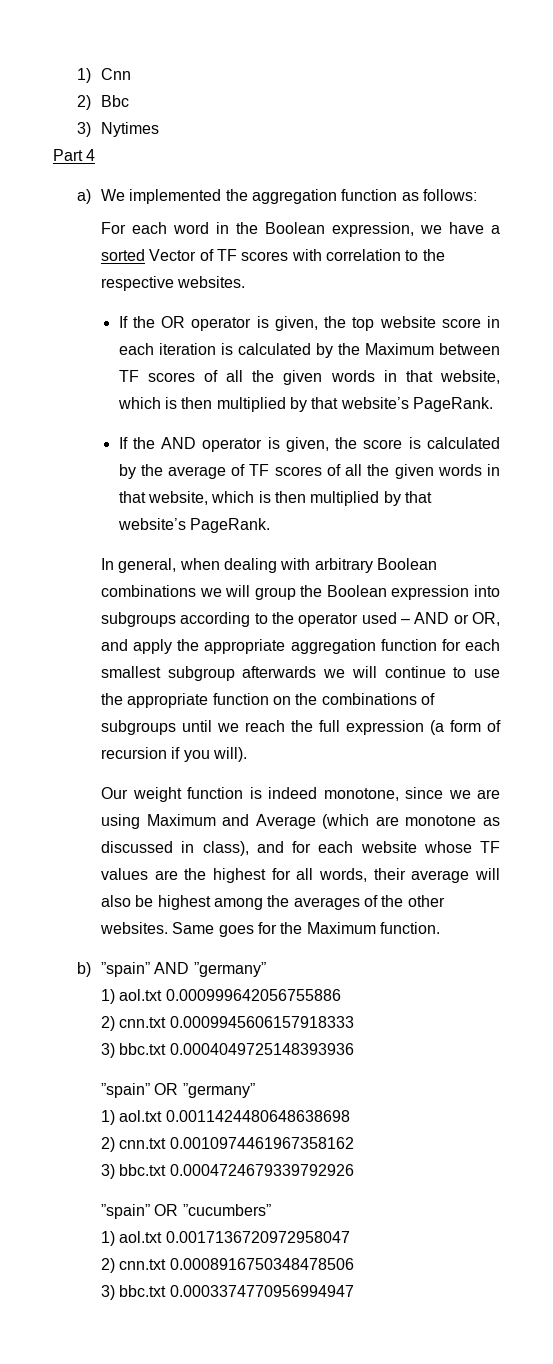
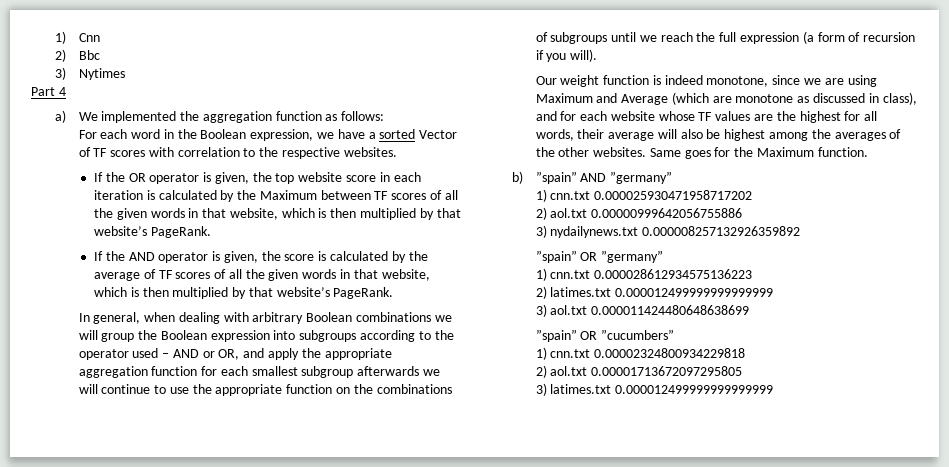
[119,989,341,1001] [101,1016,354,1031] [101,1043,354,1058] aol.txt 0.000999642056755886 // 2) cnn.txt 0.0009945606157918333 // 3) bbc.txt 0.0004049725148393936 -> [550,190,753,200] [535,207,743,220] [535,225,801,238] cnn.txt 0.000025930471958717202 // 2) aol.txt 0.00000999642056755886 // 3) nydailynews.txt 0.000008257132926359892
[119,1110,350,1122] [101,1137,354,1152] [101,1164,354,1179] aol.txt 0.0011424480648638698 // 2) cnn.txt 0.0010974461967358162 // 3) bbc.txt 0.0004724679339792926 -> [550,269,753,279] [535,286,774,299] [535,304,750,317] cnn.txt 0.000028612934575136223 // 2) latimes.txt 0.000012499999999999999 // 3) aol.txt 0.000011424480648638699
[119,1231,350,1243] [101,1258,354,1273] [101,1285,354,1300] aol.txt 0.0017136720972958047 // 2) cnn.txt 0.0008916750348478506 // 3) bbc.txt 0.0003374770956994947 -> [550,348,746,358] [535,365,743,378] [535,383,774,396] cnn.txt 0.00002324800934229818 // 2) aol.txt 0.00001713672097295805 // 3) latimes.txt 0.000012499999999999999

